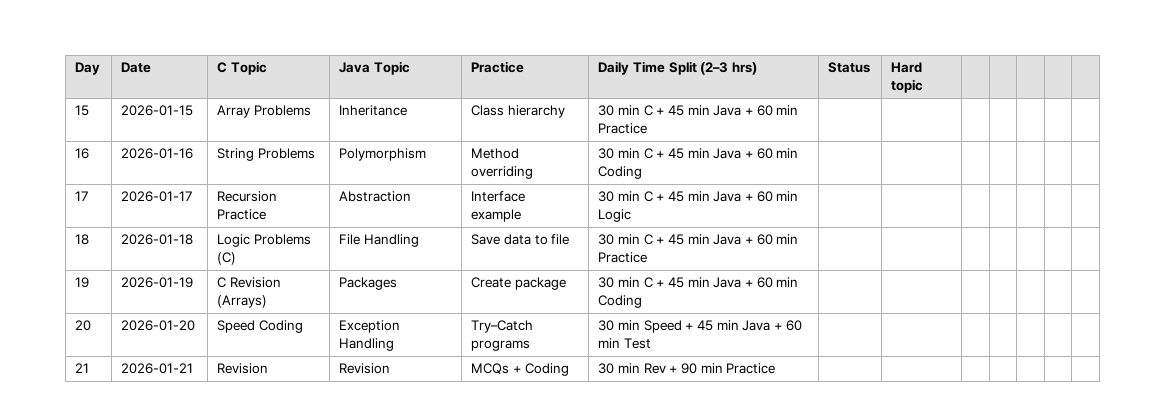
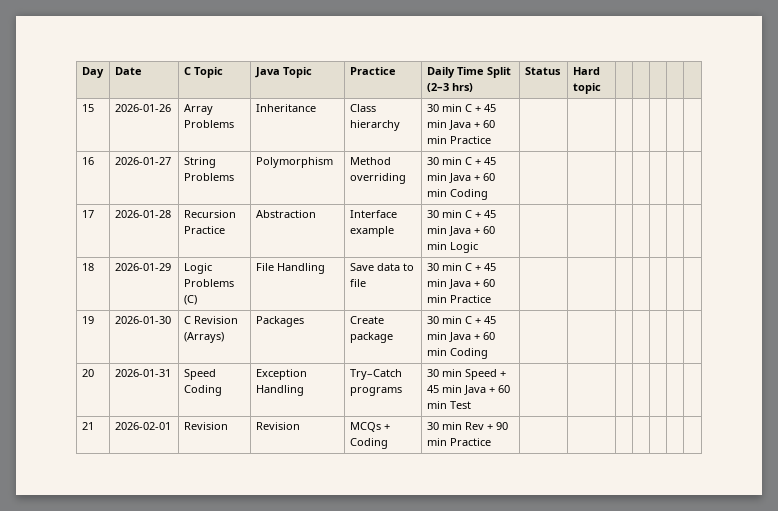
[121,105,194,116] 2026-01-15 -> [114,104,171,112] 2026-01-26
[121,148,194,159] 2026-01-16 -> [114,157,171,165] 2026-01-27
[121,191,193,202] 2026-01-17 -> [114,210,171,218] 2026-01-28
[121,234,194,245] 2026-01-18 -> [114,263,171,271] 2026-01-29
[121,277,194,288] 2026-01-19 -> [114,316,171,324] 2026-01-30
[121,320,196,331] 2026-01-20 -> [114,369,171,377] 2026-01-31
[121,363,194,374] 2026-01-21 -> [114,422,171,430] 2026-02-01

